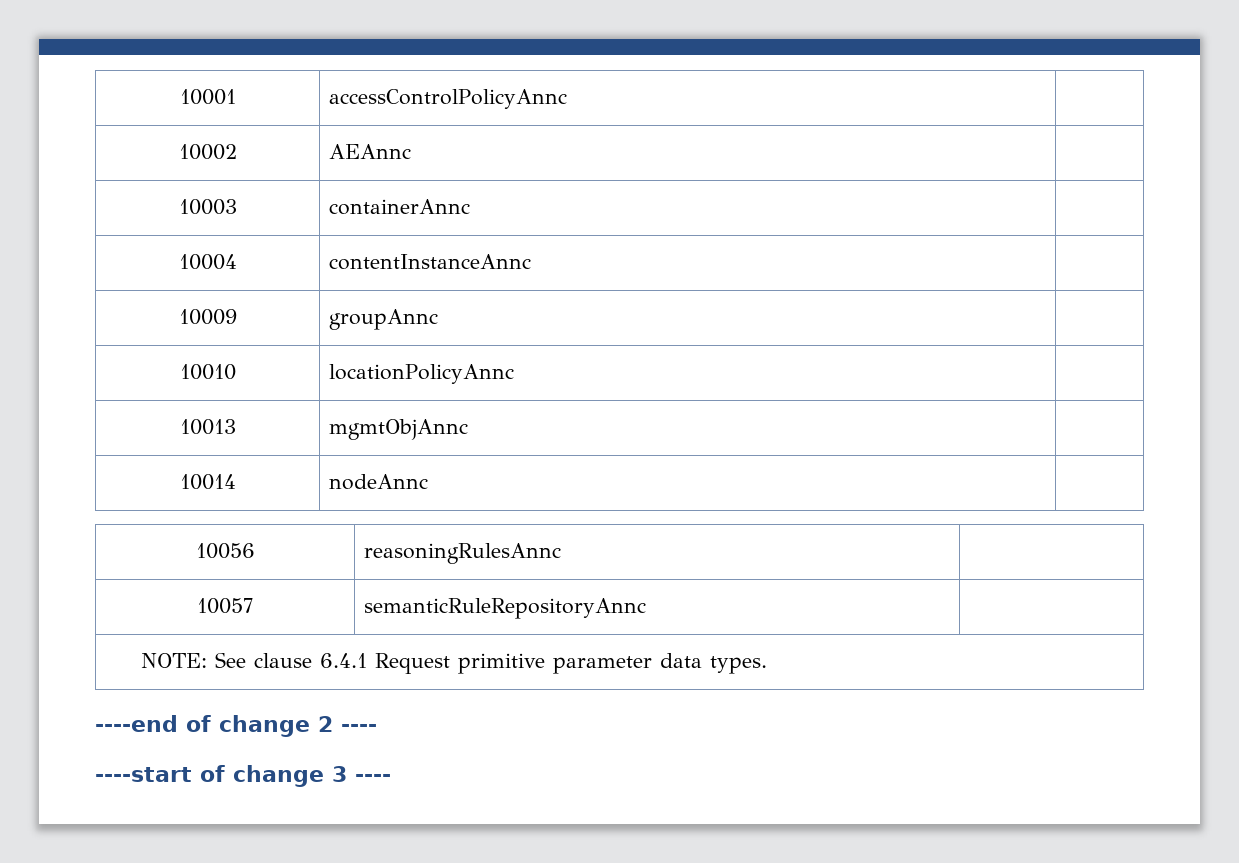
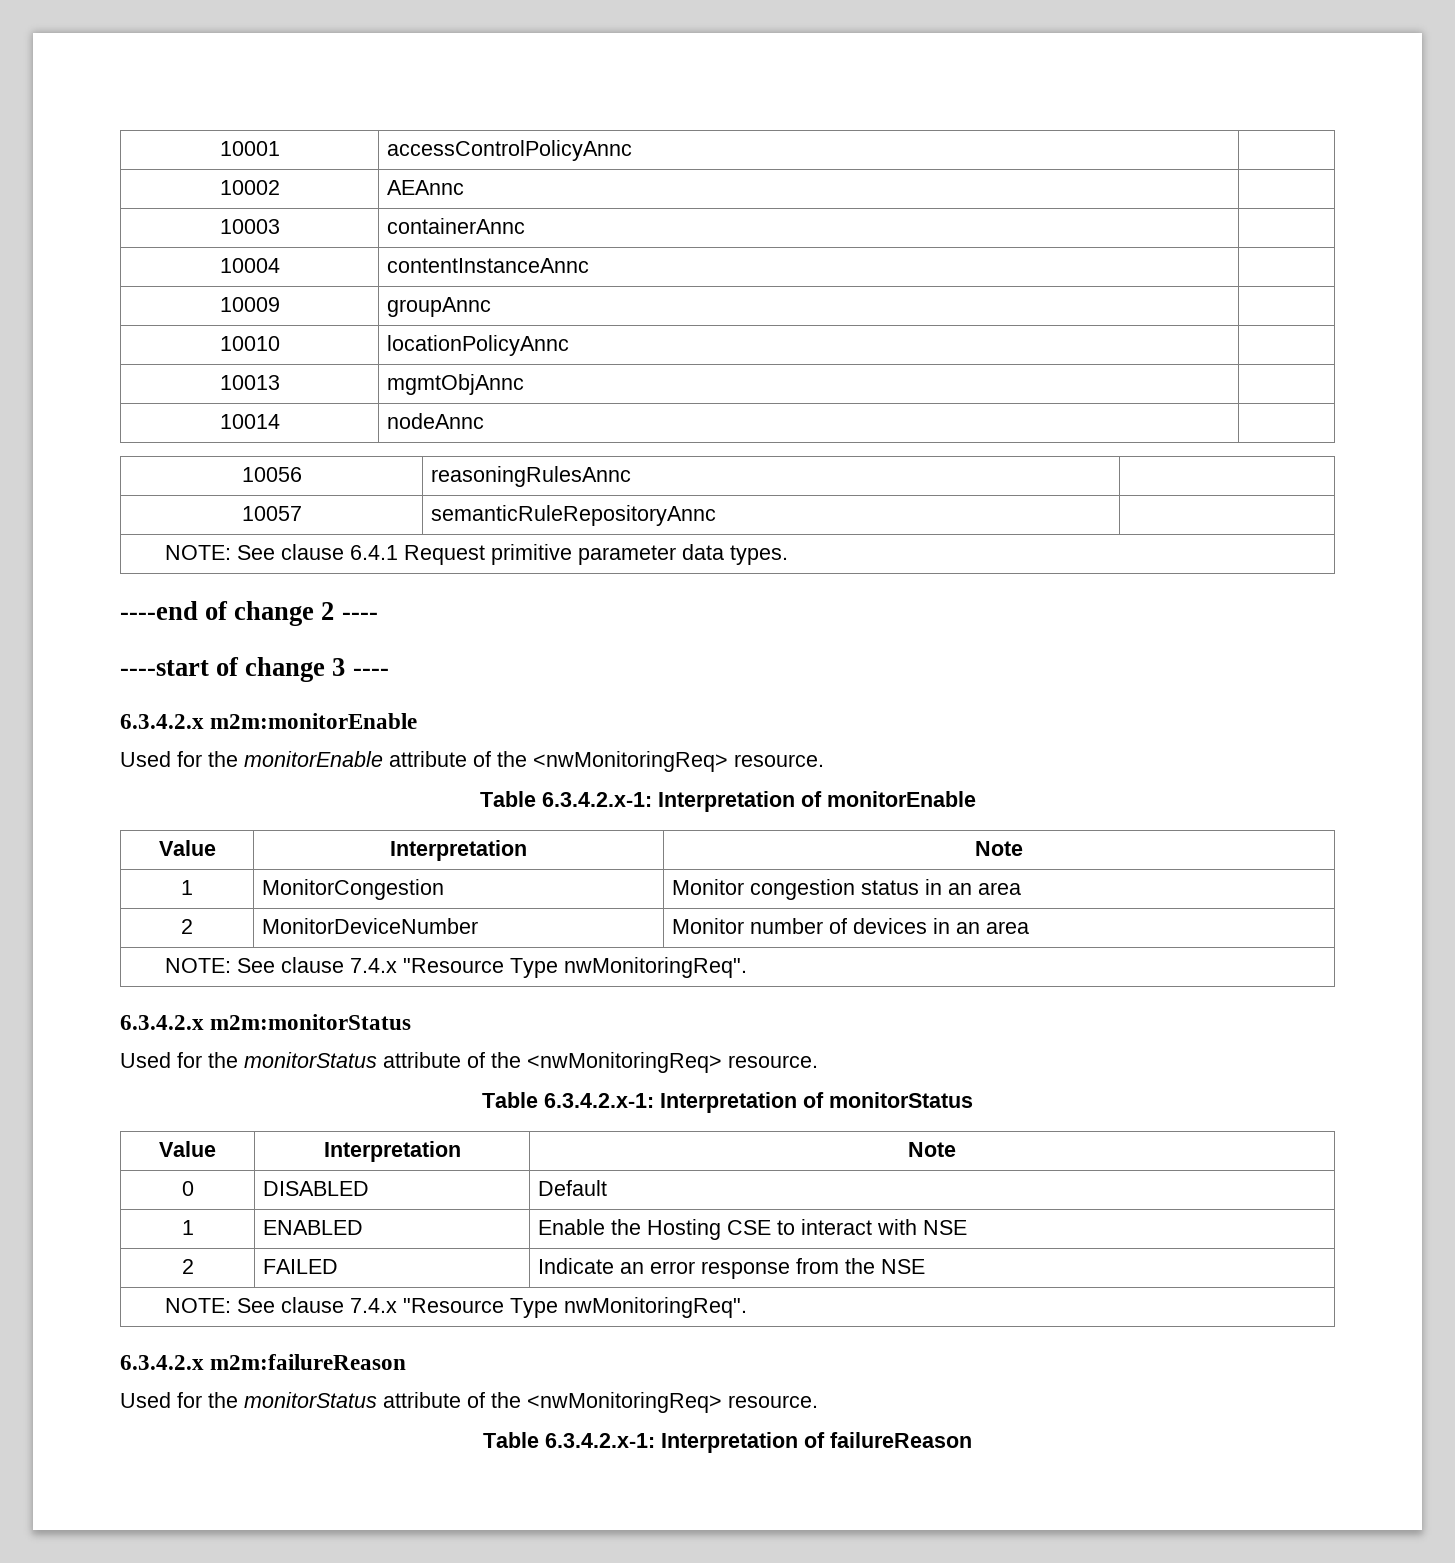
(391, 778) none -> [120,713,418,729] [120,751,824,772] [479,791,976,812] [158,840,216,856] [390,840,527,861] [975,841,1023,856] [181,880,193,895] [262,879,445,900] [672,879,1022,900] [181,919,193,934] [262,918,479,934] [672,918,1030,934] [165,957,748,978] [120,1014,412,1030] [120,1052,818,1073] [482,1092,973,1113] [159,1141,216,1157] [323,1141,461,1162] [908,1142,956,1157] [181,1181,194,1196] [263,1181,370,1196] [538,1180,608,1196] [181,1220,194,1235] [263,1220,364,1235] [538,1219,968,1240] [181,1259,194,1274] [263,1259,339,1274] [538,1258,926,1279] [165,1297,748,1318] [120,1354,407,1370] [120,1392,818,1413] [483,1432,972,1453] // 6.3.4.2.x m2m:monitorEnable // Used for the monitorEnable attribute of the <nwMonitoringReq> resource. // Table 6.3.4.2.x-1: Interpretation of monitorEnable // Value | Interpretation | Note // 1 | MonitorCongestion | Monitor congestion status in an area // 2 | MonitorDeviceNumber | Monitor number of devices in an area // NOTE: See clause 7.4.x "Resource Type nwMonitoringReq". // 6.3.4.2.x m2m:monitorStatus // Used for the monitorStatus attribute of the <nwMonitoringReq> resource. // Table 6.3.4.2.x-1: Interpretation of monitorStatus // Value | Interpretation | Note // 0 | DISABLED | Default // 1 | ENABLED | Enable the Hosting CSE to interact with NSE // 2 | FAILED | Indicate an error response from the NSE // NOTE: See clause 7.4.x "Resource Type nwMonitoringReq". // 6.3.4.2.x m2m:failureReason // Used for the monitorStatus attribute of the <nwMonitoringReq> resource. // Table 6.3.4.2.x-1: Interpretation of failureReason

